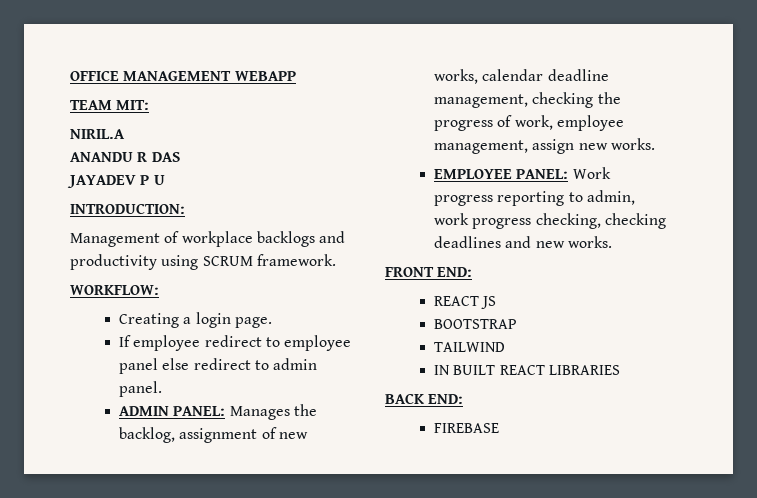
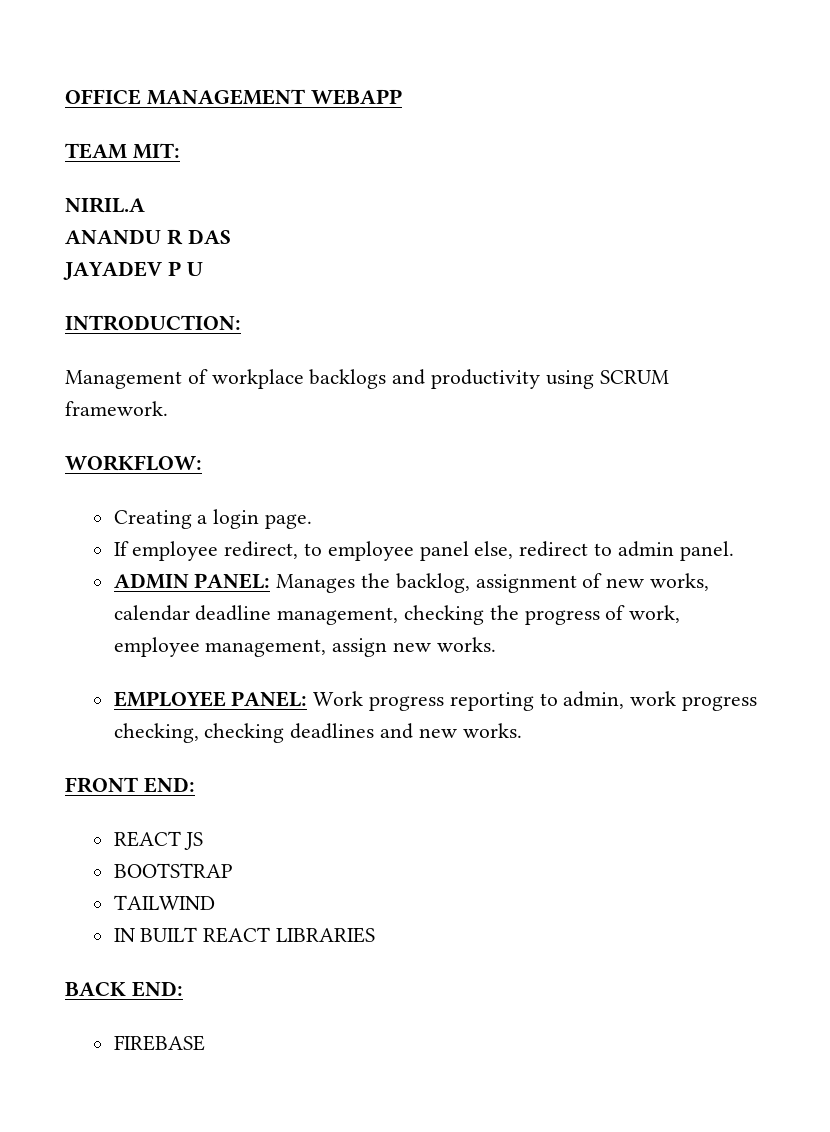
[204,335,262,347] redirect -> [224,541,299,559] redirect,
[162,358,190,370] else -> [474,541,514,559] else,

